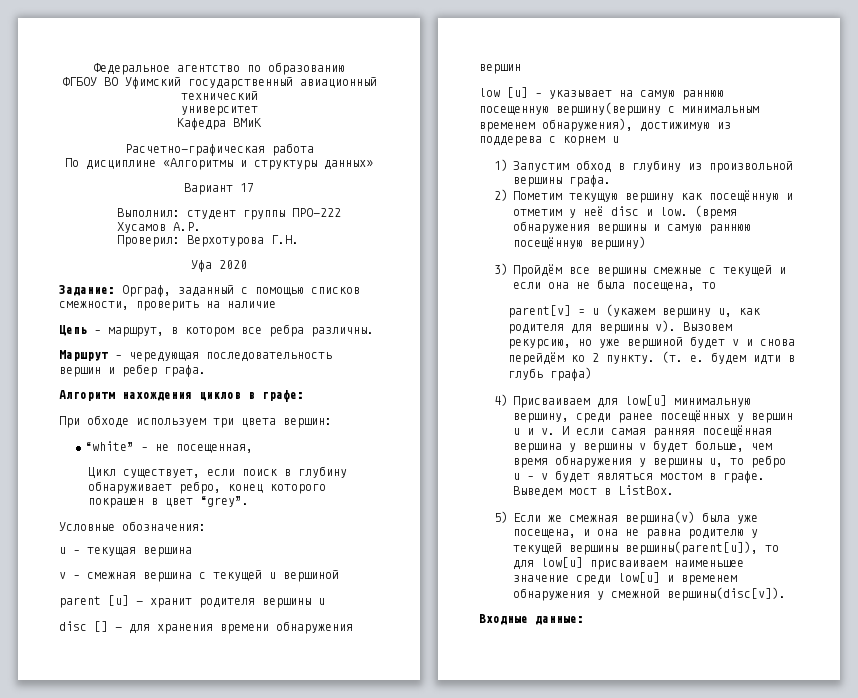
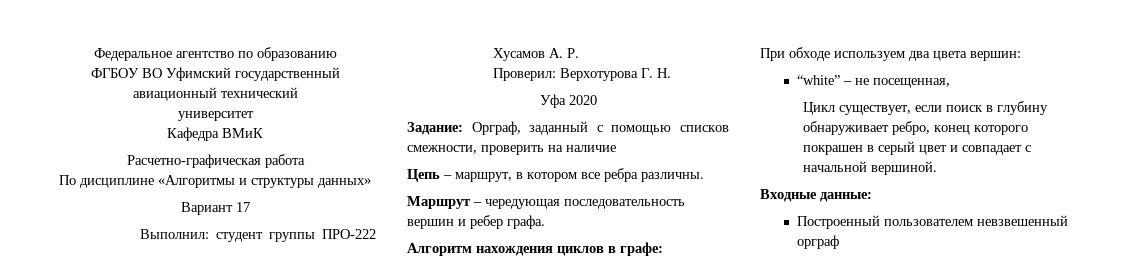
[173,222,202,231] А.Р. -> [548,48,579,58] А. Р.
[271,235,300,244] Г.Н. -> [640,68,671,78] Г. Н.
[213,418,234,428] три -> [909,51,930,61] два
[165,496,250,507] [59,521,206,531] [59,547,192,557] [59,570,339,582] [59,595,325,608] [59,621,353,634] [479,64,521,74] [479,87,724,100] [479,102,759,116] [479,118,731,132] [479,136,619,146] [493,159,793,173] [512,175,611,187] [493,189,793,203] [512,205,737,219] [512,221,751,234] [512,236,646,250] [493,263,786,277] [512,279,716,291] [508,304,761,318] [508,320,733,334] [508,336,796,349] [508,351,796,365] [508,367,593,381] [493,394,751,408] [512,410,793,423] [512,425,772,438] [512,440,772,453] [512,455,786,468] [512,470,765,483] [512,485,674,498] [493,511,758,525] [512,529,758,539] [512,541,779,555] [512,557,744,570] [512,572,737,585] [512,587,786,601] [479,614,584,625] цвет “grey”. // Условные обозначения: // u – текущая вершина // v – смежная вершина с текущей u вершиной // parent [u] - хранит родителя вершины u // disc [] - для хранения времени обнаружения вершин // low [u] – указывает на самую раннюю посещенную вершину(вершину с минимальным временем обнаружения), достижимую из поддерева с корнем u // 1) Запустим обход в глубину из произвольной вершины графа. // 2) Пометим текущую вершину как посещённую и отметим у неё disc и low. (время обнаружения вершины и самую раннюю посещённую вершину) // 3) Пройдём все вершины смежные с текущей и если она не была посещена, то // parent[v] = u (укажем вершину u, как родителя для вершины v). Вызовем рекурсию, но уже вершиной будет v и снова перейдём ко 2 пункту. (т. е. будем идти в глубь графа) // 4) Присваиваем для low[u] минимальную вершину, среди ранее посещённых у вершин u и v. И если самая ранняя посещённая вершина у вершины v будет больше, чем время обнаружения у вершины u, то ребро u – v будет являться мостом в графе. Выведем мост в ListBox. // 5) Если же смежная вершина(v) была уже посещена, и она не равна родителю у текущей вершины вершины(parent[u]), то для low[u] присваиваем наименьшее значение среди low[u] и временем обнаружения у смежной вершины(disc[v]). // Входные данные: -> [877,141,1031,155] [802,161,937,175] [760,189,872,202] [797,215,1069,229] [797,235,840,249] серый цвет и совпадает с начальной вершиной. // Входные данные: // Построенный пользователем невзвешенный орграф

